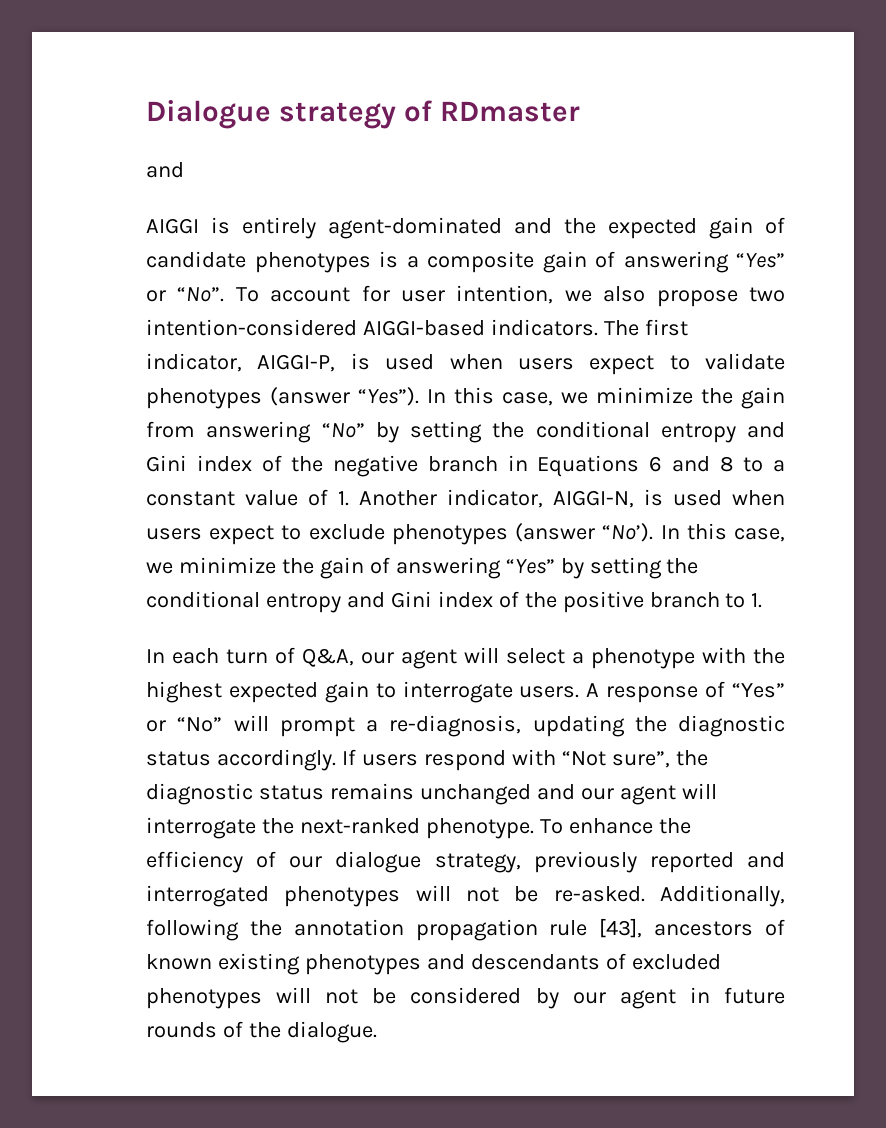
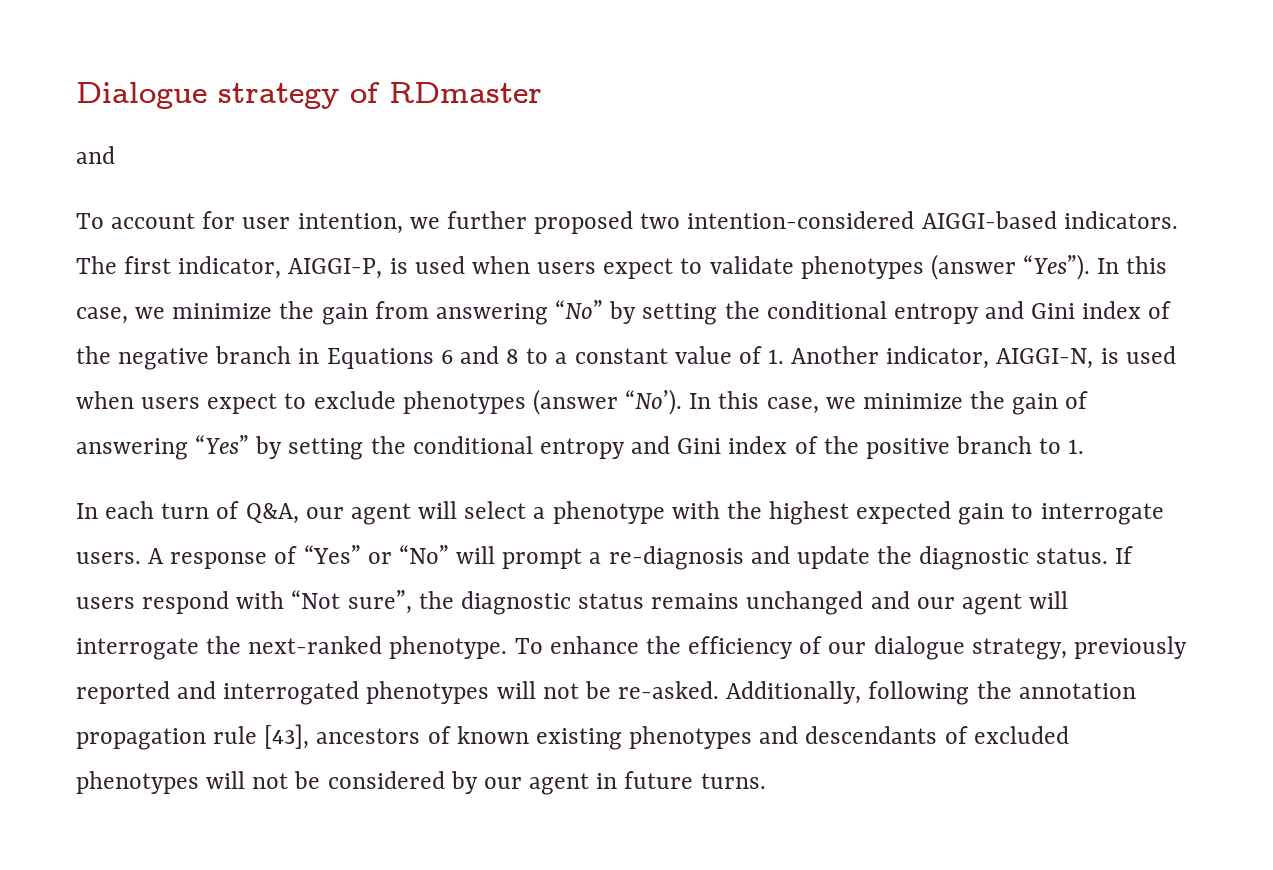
[146,217,785,239] [146,251,785,273] [146,287,225,302] AIGGI is entirely agent-dominated and the expected gain of candidate phenotypes is a composite gain of answering “Yes” or “No”. -> (115, 155) none
[603,286,738,307] also propose -> [446,211,634,234] further proposed
[389,715,785,737] [146,749,336,771] re-diagnosis, updating the diagnostic status accordingly. -> [608,546,1109,570] re-diagnosis and update the diagnostic status.
[146,1021,377,1043] rounds of the dialogue. -> [700,773,766,789] turns.

